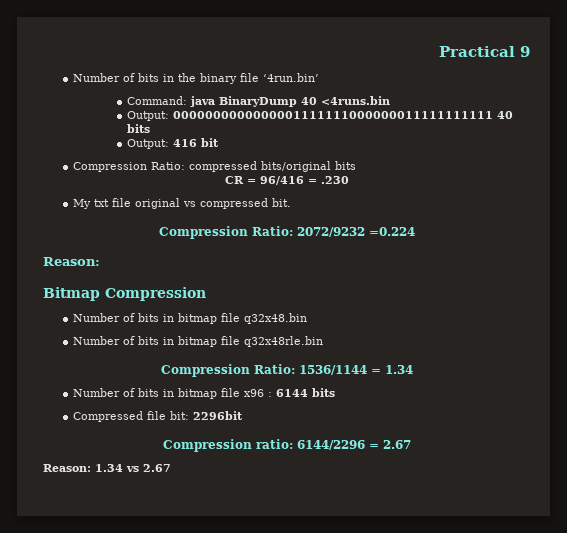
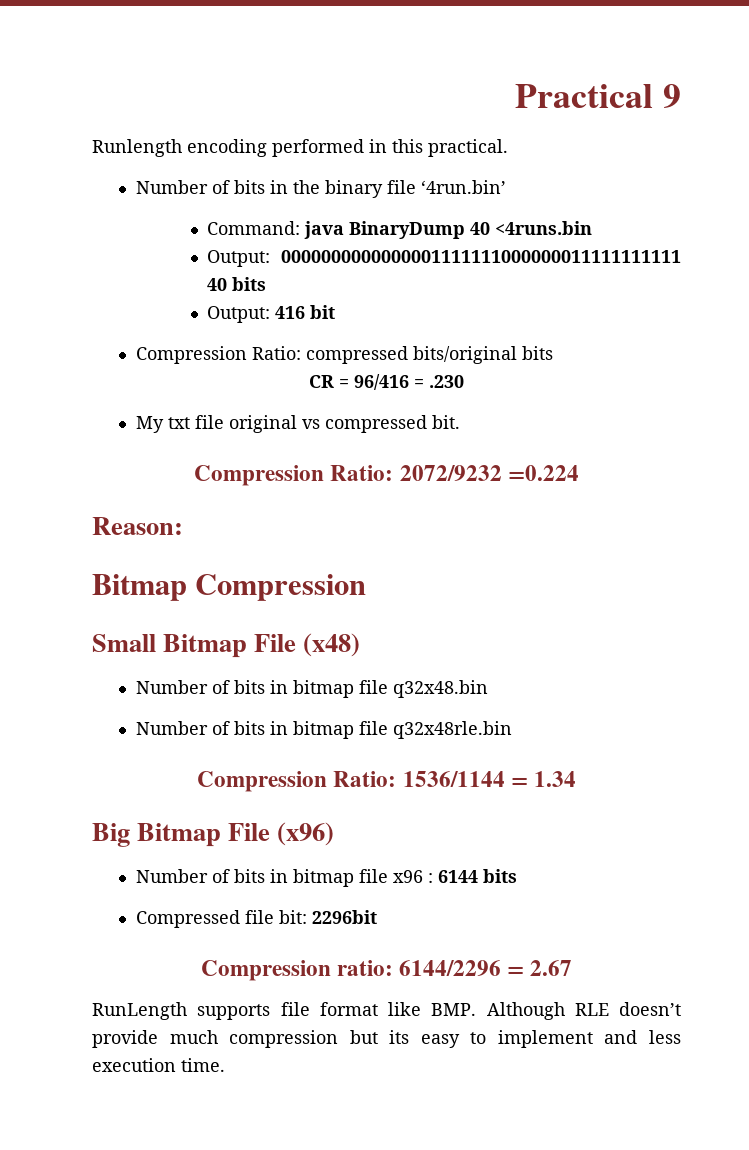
(530, 51) none -> [92,139,508,157] // Runlength encoding performed in this practical.
(206, 294) none -> [92,633,361,658] // Small Bitmap File (x48)
(413, 369) none -> [92,822,335,847] // Big Bitmap File (x96)
[43,464,171,472] Reason: 1.34 vs 2.67 -> [92,1002,681,1020] [92,1030,681,1048] [92,1058,225,1072] RunLength supports file format like BMP. Although RLE doesn’t provide much compression but its easy to implement and less execution time.

